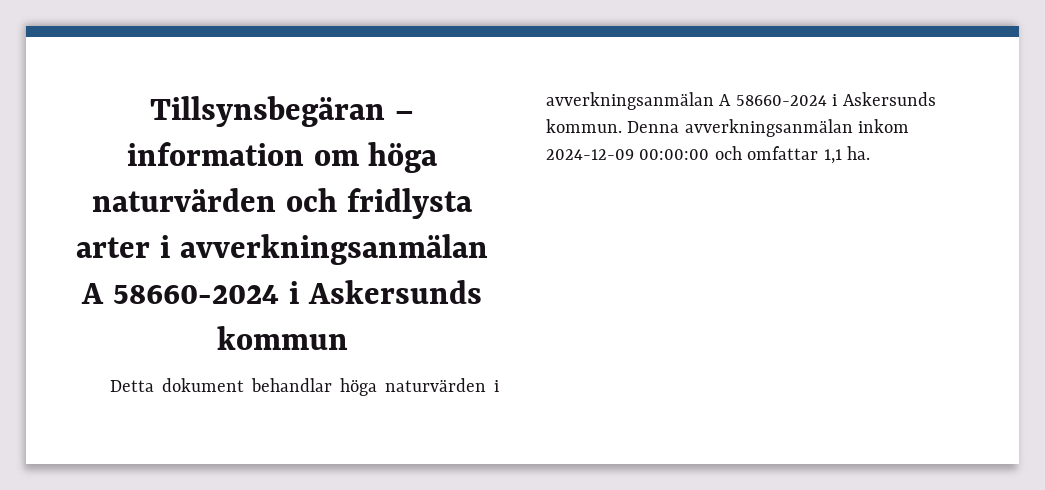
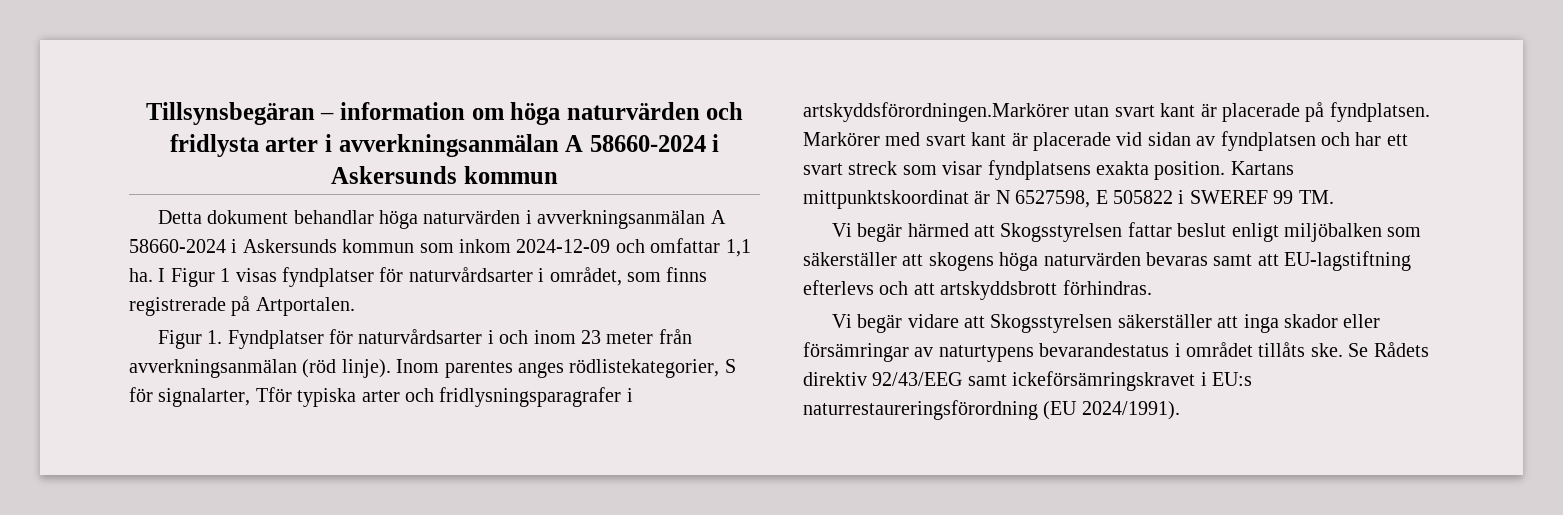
[546,119,853,137] kommun. Denna avverkningsanmälan -> [342,239,454,253] kommun som
[639,149,710,160] 00:00:00 -> (611, 246) none
(870, 153) none -> [158,267,708,287] [129,296,355,316] [157,329,692,349] [129,359,736,378] [129,387,633,407] [803,102,1430,122] [803,131,1408,151] [803,160,1294,180] [803,190,1334,209] [831,222,1422,242] [803,251,1412,271] [803,280,1152,300] [831,314,1381,333] [803,342,1429,362] [803,371,1252,391] [803,400,1180,420] I Figur 1 visas fyndplatser för naturvårdsarter i området, som finns registrerade på Artportalen. // Figur 1. Fyndplatser för naturvårdsarter i och inom 23 meter från avverkningsanmälan (röd linje). Inom parentes anges rödlistekategorier, S för signalarter, Tför typiska arter och fridlysningsparagrafer i artskyddsförordningen.Markörer utan svart kant är placerade på fyndplatsen. Markörer med svart kant är placerade vid sidan av fyndplatsen och har ett svart streck som visar fyndplatsens exakta position. Kartans mittpunktskoordinat är N 6527598, E 505822 i SWEREF 99 TM. // Vi begär härmed att Skogsstyrelsen fattar beslut enligt miljöbalken som säkerställer att skogens höga naturvärden bevaras samt att EU-lagstiftning efterlevs och att artskyddsbrott förhindras. // Vi begär vidare att Skogsstyrelsen säkerställer att inga skador eller försämringar av naturtypens bevarandestatus i området tillåts ske. Se Rådets direktiv 92/43/EEG samt ickeförsämringskravet i EU:s naturrestaureringsförordning (EU 2024/1991).

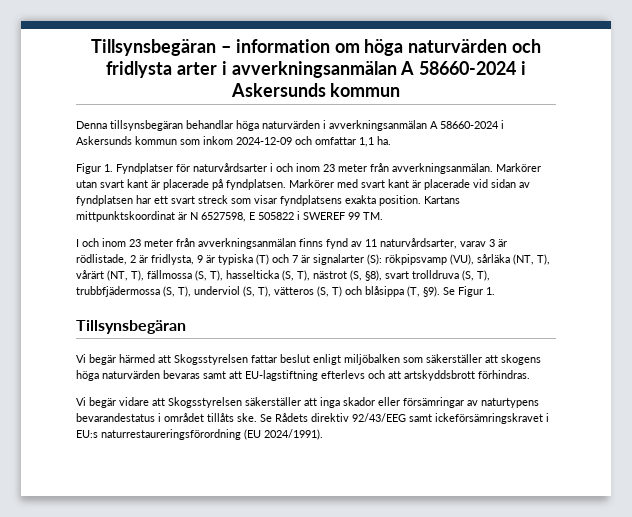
[157,210,289,224] Detta dokument -> [76,120,183,131] Denna tillsynsbegäran
[158,267,708,287] [129,296,355,316] I Figur 1 visas fyndplatser för naturvårdsarter i området, som finns registrerade på Artportalen. -> (391, 140) none
[129,359,736,378] [129,387,633,407] [803,102,1069,122] avverkningsanmälan (röd linje). Inom parentes anges rödlistekategorier, S för signalarter, Tför typiska arter och fridlysningsparagrafer i artskyddsförordningen.Markörer -> [392,163,541,174] avverkningsanmälan. Markörer
[1321,132,1350,146] och -> (133, 200) none
(1334, 197) none -> [76,238,507,249] [76,254,550,265] [76,270,490,281] [76,286,495,297] [76,320,186,334] // I och inom 23 meter från avverkningsanmälan finns fynd av 11 naturvårdsarter, varav 3 är rödlistade, 2 är fridlysta, 9 är typiska (T) och 7 är signalarter (S): rökpipsvamp (VU), sårläka (NT, T), vårärt (NT, T), fällmossa (S, T), hasselticka (S, T), nästrot (S, §8), svart trolldruva (S, T), trubbfjädermossa (S, T), underviol (S, T), vätteros (S, T) och blåsippa (T, §9). Se Figur 1. // Tillsynsbegäran

